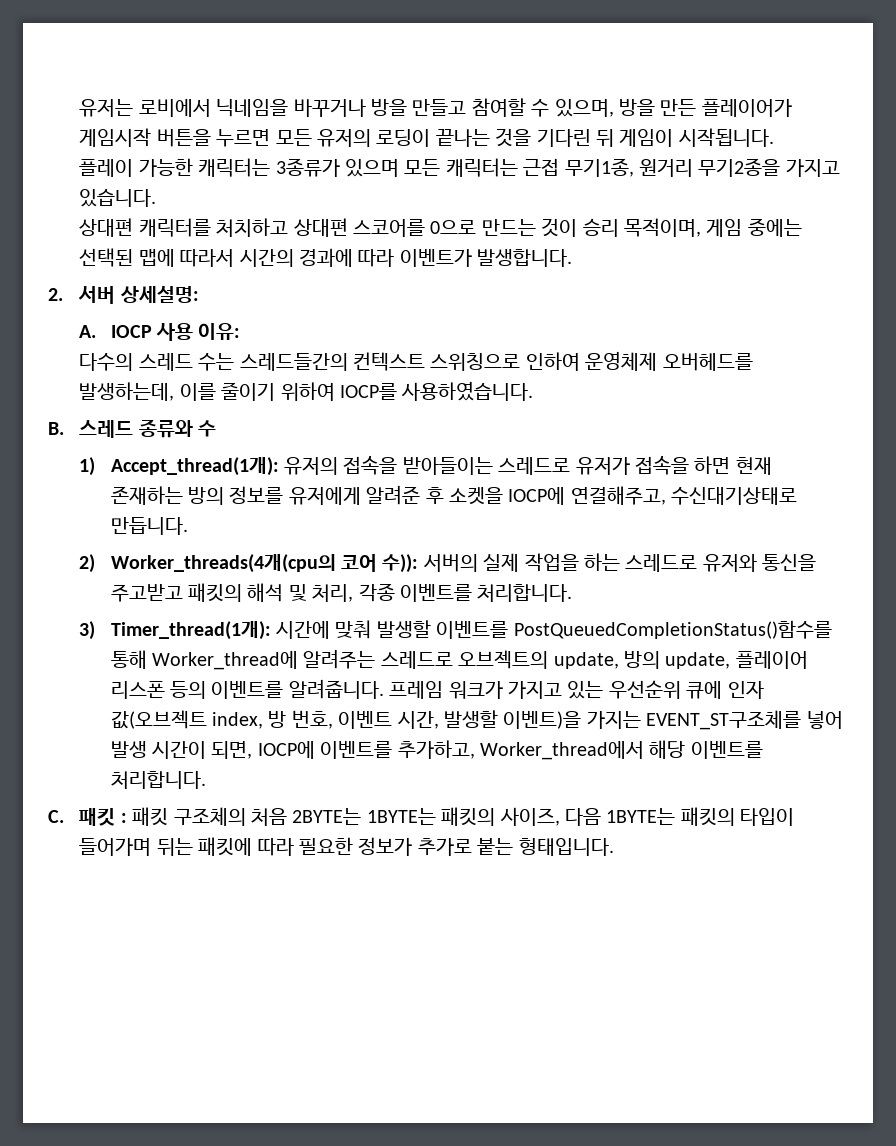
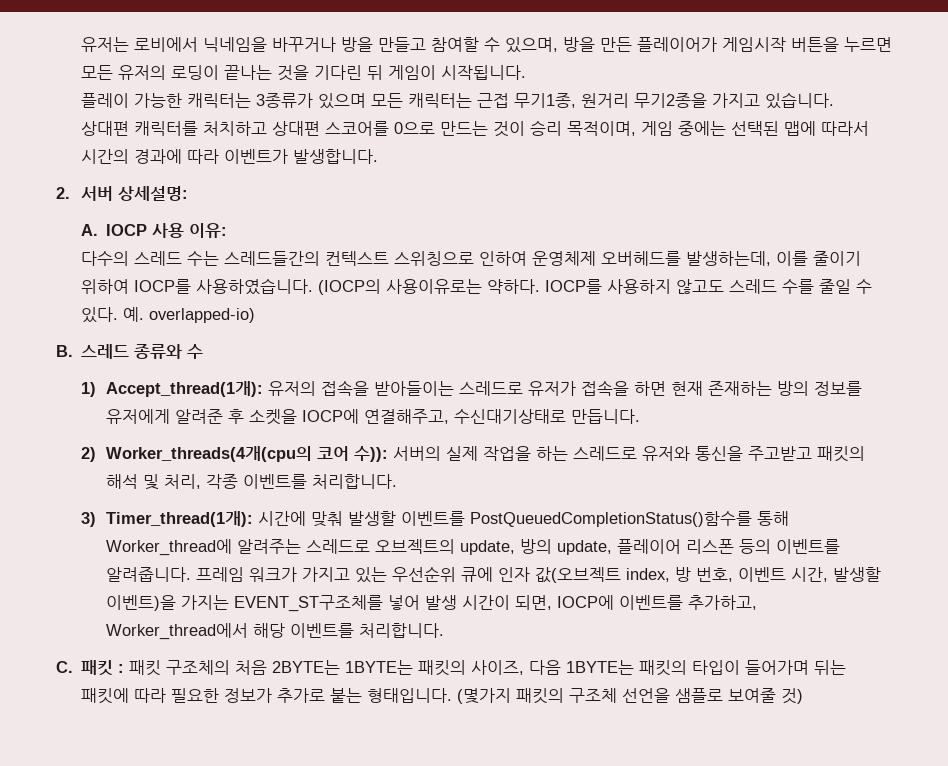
(534, 391) none -> [317,279,872,295] [80,307,255,323] (IOCP의 사용이유로는 약하다. IOCP를 사용하지 않고도 스레드 수를 줄일 수 있다. 예. overlapped-io)
(614, 847) none -> [457,688,804,704] (몇가지 패킷의 구조체 선언을 샘플로 보여줄 것)

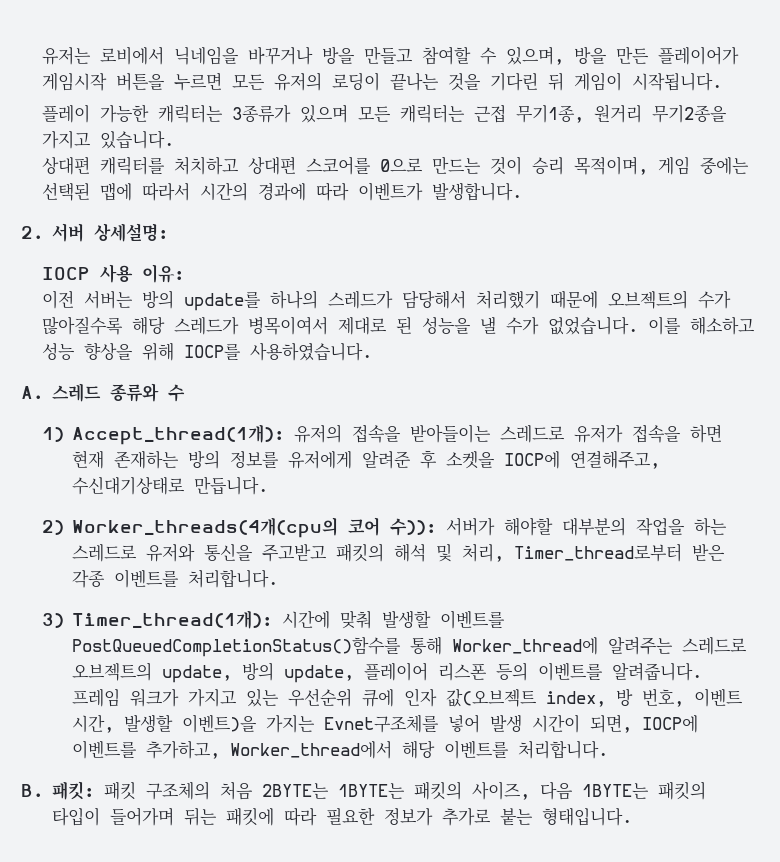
[80,224,98,236] A. -> (168, 232) none
[80,251,861,266] [80,278,872,295] [80,307,255,323] [56,345,73,357] 다수의 스레드 수는 스레드들간의 컨텍스트 스위칭으로 인하여 운영체제 오버헤드를 발생하는데, 이를 줄이기 위하여 IOCP를 사용하였습니다. (IOCP의 사용이유로는 약하다. IOCP를 사용하지 않고도 스레드 수를 줄일 수 있다. 예. overlapped-io) // B. -> [41,290,731,311] [41,316,755,335] [41,342,372,361] [21,386,43,399] 이전 서버는 방의 update를 하나의 스레드가 담당해서 처리했기 때문에 오브젝트의 수가 많아질수록 해당 스레드가 병목이여서 제대로 된 성능을 낼 수가 없었습니다. 이를 해소하고 성능 향상을 위해 IOCP를 사용하였습니다. // A.
[392,446,478,461] 서버의 실제 -> [446,517,627,536] 서버가 해야할 대부분의
(201, 481) none -> [514,544,726,562] Timer_thread로부터 받은
[233,595,383,612] EVENT_ST구조체를 -> [324,714,440,733] Evnet구조체를
[56,660,125,676] C. 패킷 : -> [21,781,94,800] B. 패킷:
[457,688,804,704] (몇가지 패킷의 구조체 선언을 샘플로 보여줄 것) -> (632, 816) none

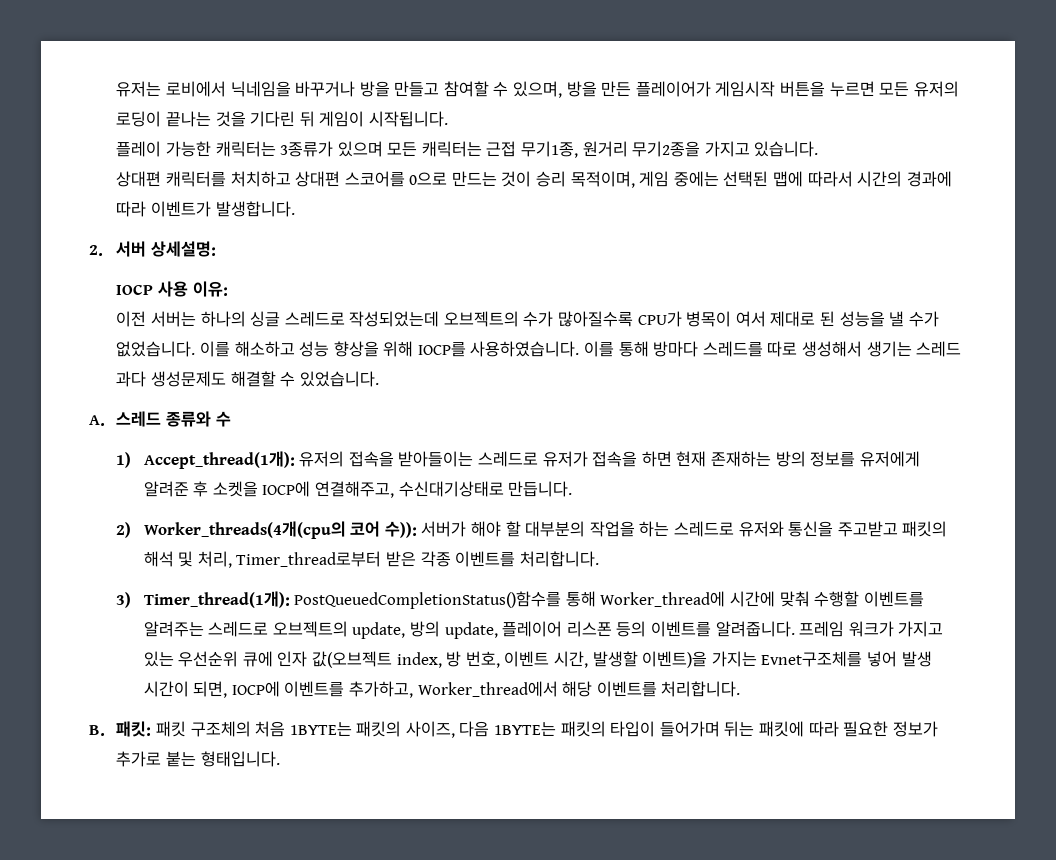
[141,290,731,311] [41,316,328,335] 방의 update를 하나의 스레드가 담당해서 처리했기 때문에 오브젝트의 수가 많아질수록 해당 스레드가 병목이여서 -> [200,311,766,327] 하나의 싱글 스레드로 작성되었는데 오브젝트의 수가 많아질수록 CPU가 병목이 여서
(372, 351) none -> [584,341,962,357] [116,371,379,387] 이를 통해 방마다 스레드를 따로 생성해서 생기는 스레드 과다 생성문제도 해결할 수 있었습니다.
[504,517,554,536] 해야할 -> [471,521,521,537] 해야 할
[282,610,506,629] [72,636,599,657] 시간에 맞춰 발생할 이벤트를 PostQueuedCompletionStatus()함수를 통해 Worker_thread에 -> [294,591,924,609] PostQueuedCompletionStatus()함수를 통해 Worker_thread에 시간에 맞춰 수행할 이벤트를
[261,783,329,799] 2BYTE는 -> (286, 729) none

